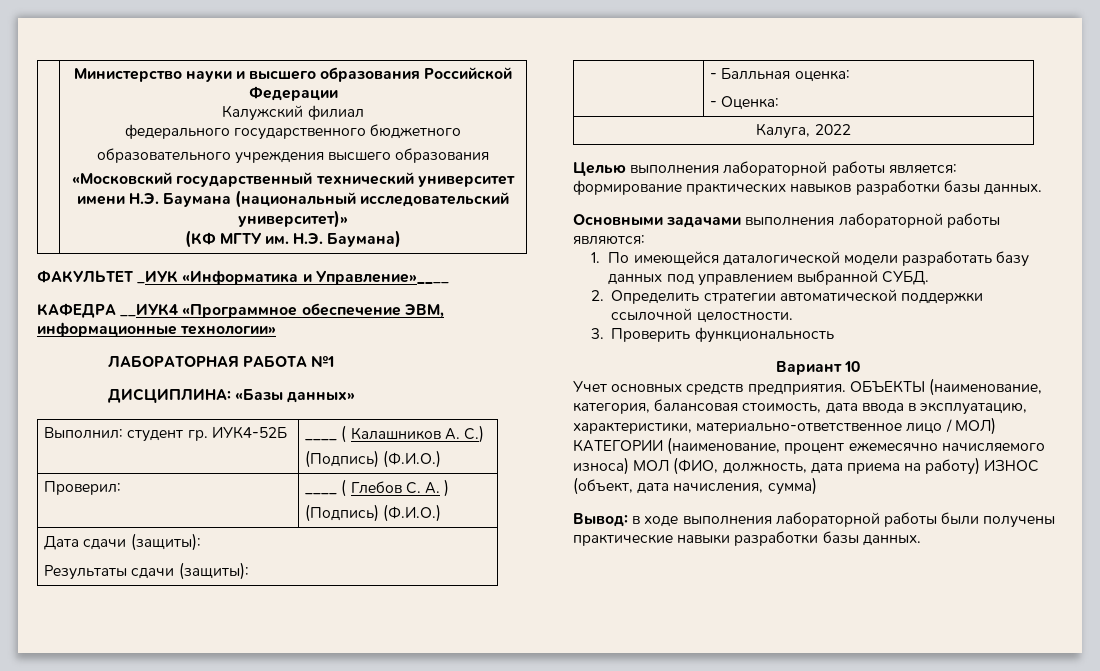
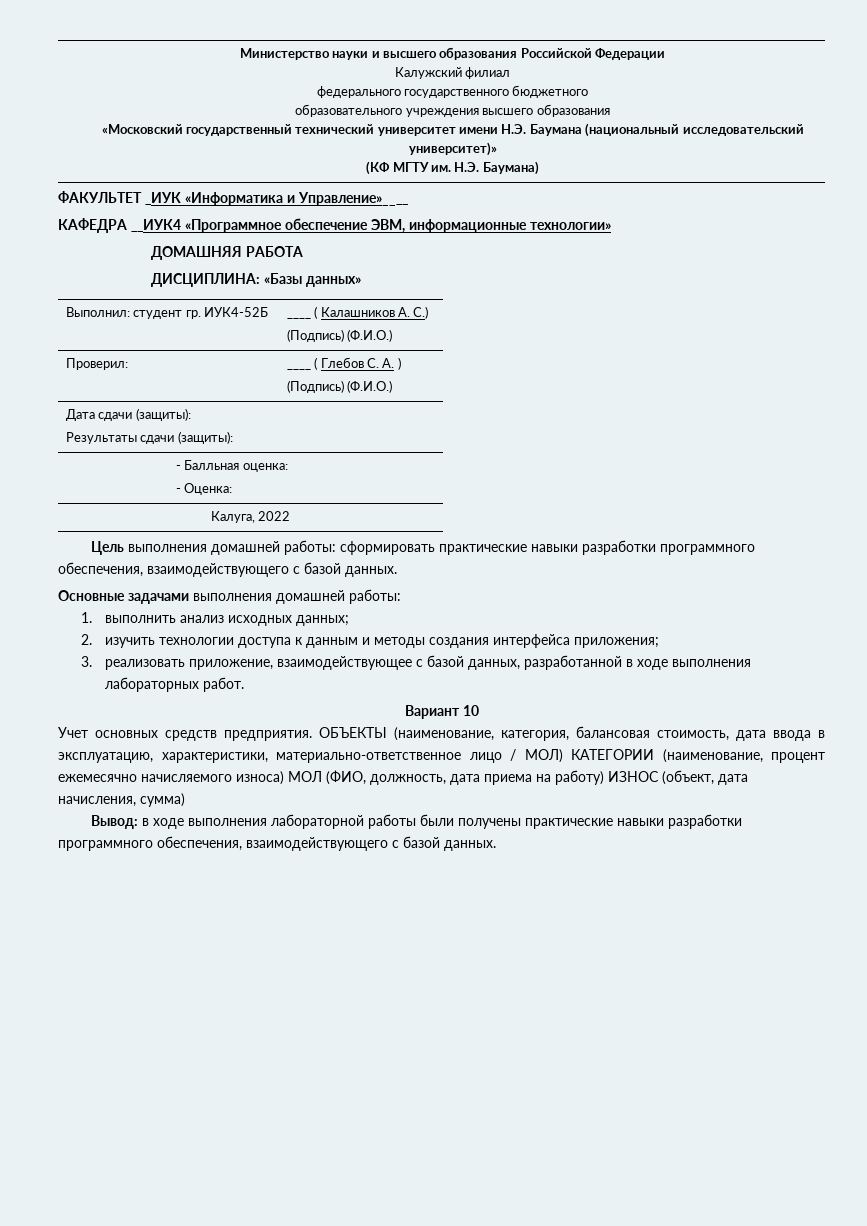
[107,356,239,368] ЛАБОРАТОРНАЯ -> [151,246,243,260] ДОМАШНЯЯ
[311,355,335,367] №1 -> (304, 251) none
[573,161,957,176] [573,180,980,195] Целью выполнения лабораторной работы является: формирование практических навыков разработки базы -> [91,540,756,555] [58,562,341,577] Цель выполнения домашней работы: сформировать практические навыки разработки программного обеспечения, взаимодействующего с базой
[573,214,663,225] Основными -> [58,590,125,601] Основные
[837,213,1000,228] [573,235,645,245] [590,251,1030,267] [608,270,930,286] [590,289,983,304] [611,308,793,323] [590,327,834,343] лабораторной работы являются: // 1. По имеющейся даталогической модели разработать базу данных под управлением выбранной СУБД. // 2. Определить стратегии автоматической поддержки ссылочной целостности. // 3. Проверить функциональность -> [276,589,401,604] [81,612,349,626] [81,634,659,648] [81,655,751,670] [104,677,244,692] домашней работы: // 1. выполнить анализ исходных данных; // 2. изучить технологии доступа к данным и методы создания интерфейса приложения; // 3. реализовать приложение, взаимодействующее с базой данных, разработанной в ходе выполнения лабораторных работ.
[822,531,859,543] базы -> [58,836,440,851] программного обеспечения, взаимодействующего с базой

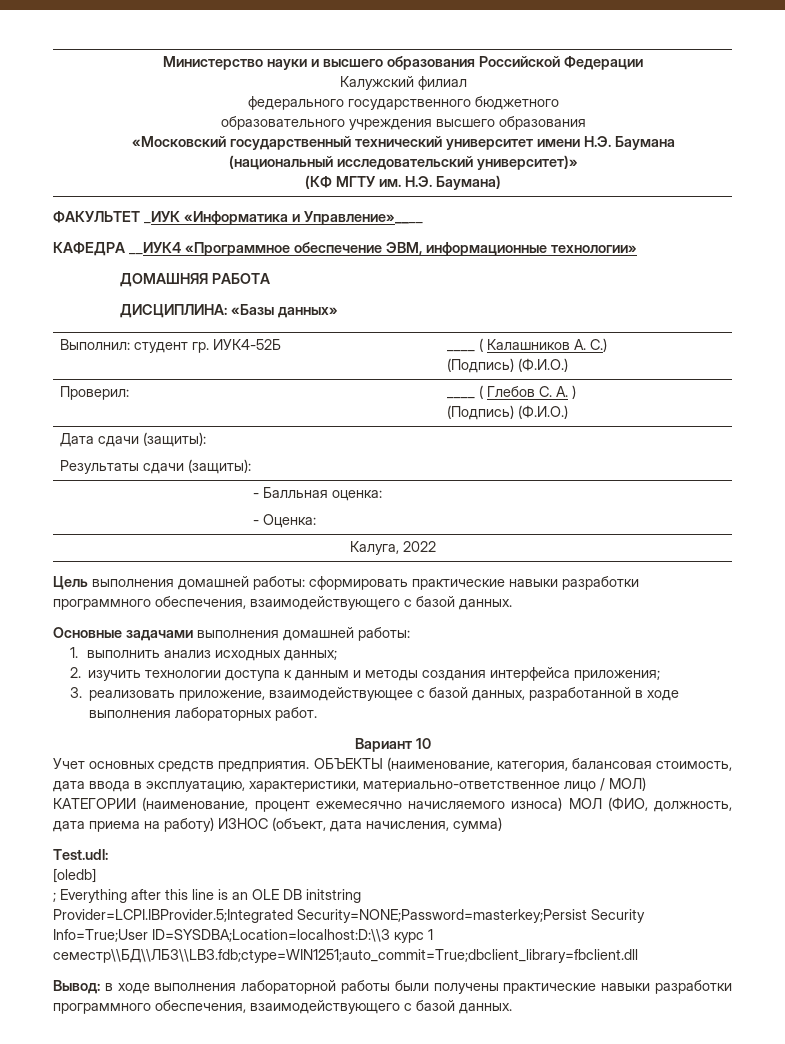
(185, 800) none -> [53,849,108,860] [53,868,96,883] [53,889,361,903] [53,909,645,923] [53,929,433,943] [53,949,638,963] // Test.udl: // [oledb] // ; Everything after this line is an OLE DB initstring // Provider=LCPI.IBProvider.5;Integrated Security=NONE;Password=masterkey;Persist Security Info=True;User ID=SYSDBA;Location=localhost:D:\\3 курс 1 семестр\\БД\\ЛБ3\\LB3.fdb;ctype=WIN1251;auto_commit=True;dbclient_library=fbclient.dll

